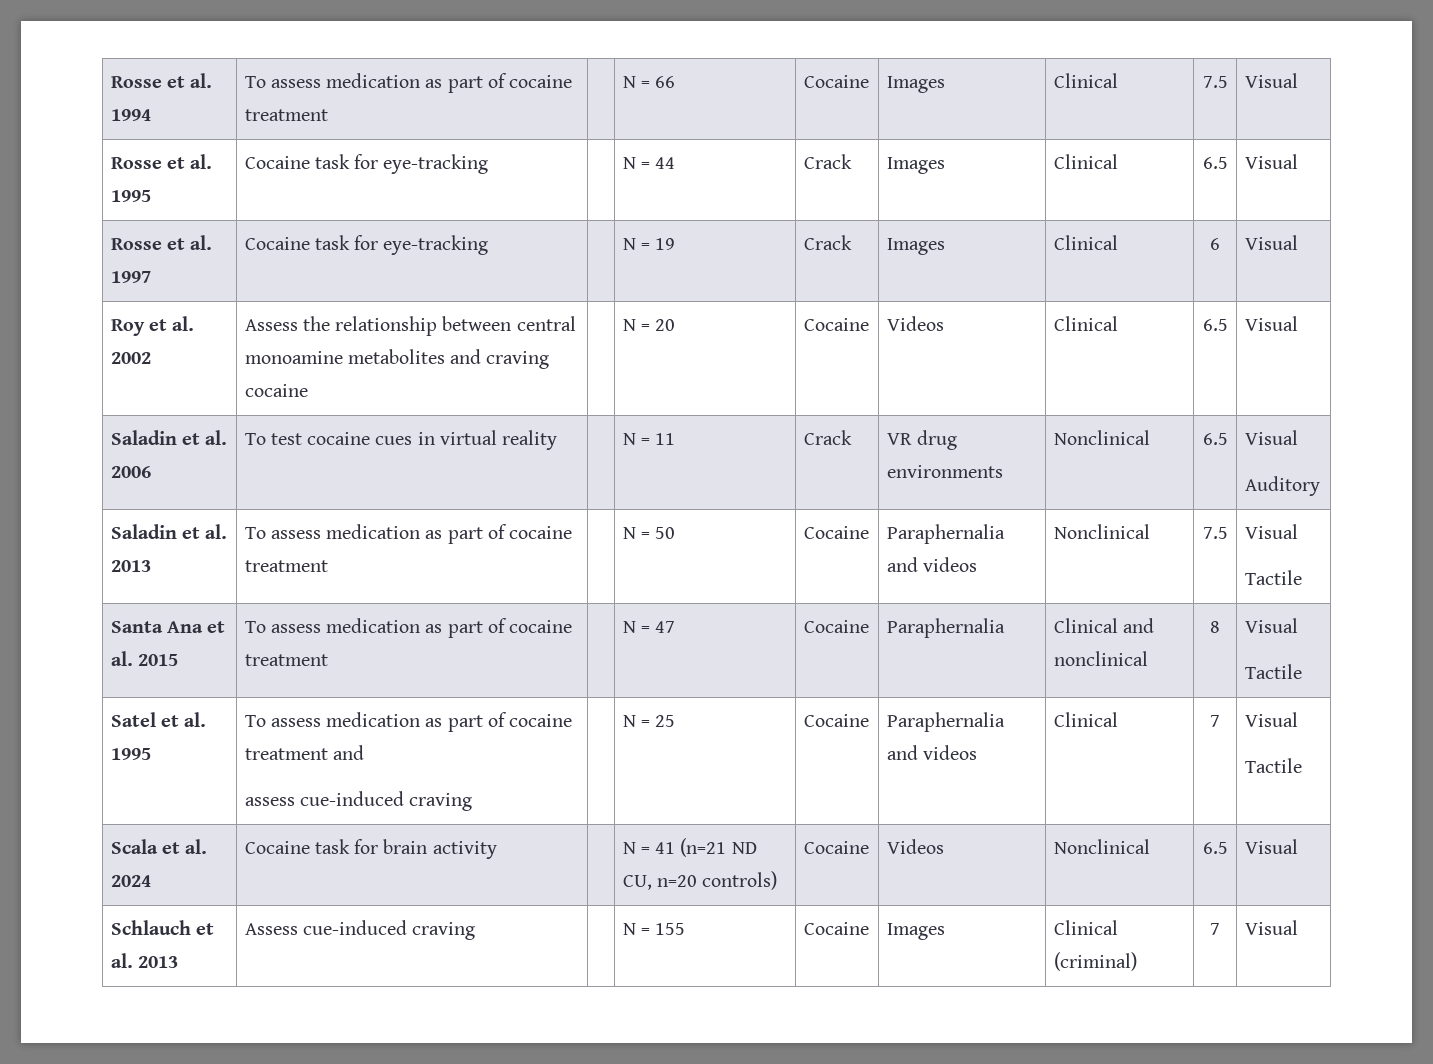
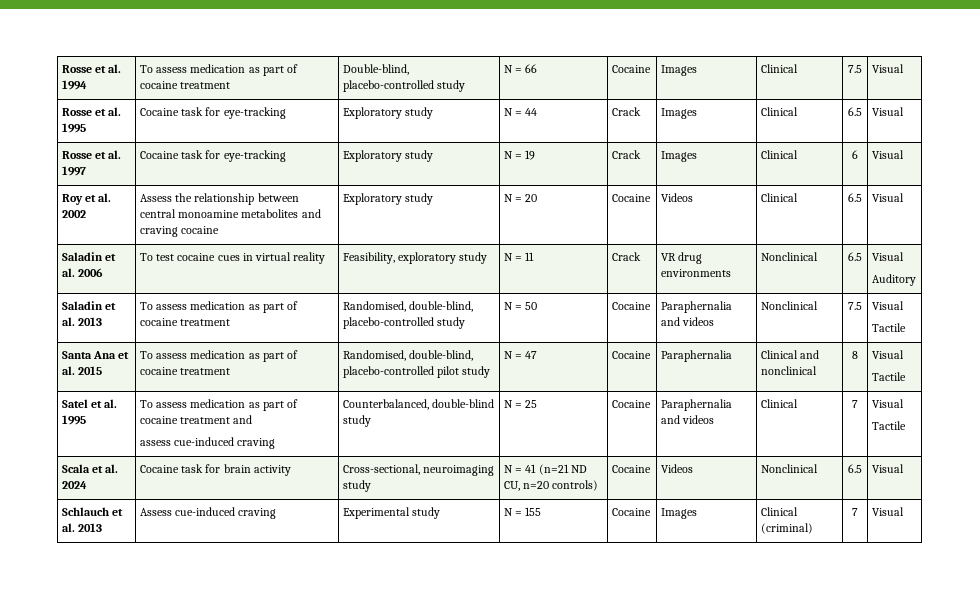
(328, 115) none -> [342,64,409,75] [342,80,466,92] Double-blind, placebo-controlled study
(489, 164) none -> [342,107,434,119] Exploratory study
(489, 245) none -> [342,150,434,162] Exploratory study
(308, 390) none -> [342,193,434,205] Exploratory study
(558, 440) none -> [342,252,488,264] Feasibility, exploratory study
(328, 566) none -> [342,301,474,312] [342,317,466,329] Randomised, double-blind, placebo-controlled study
(328, 660) none -> [342,350,474,361] [342,366,491,378] Randomised, double-blind, placebo-controlled pilot study
(473, 802) none -> [342,399,495,410] [342,415,371,427] Counterbalanced, double-blind study
(497, 850) none -> [342,464,495,476] [342,480,371,492] Cross-sectional, neuroimaging study
(476, 931) none -> [342,507,441,519] Experimental study

